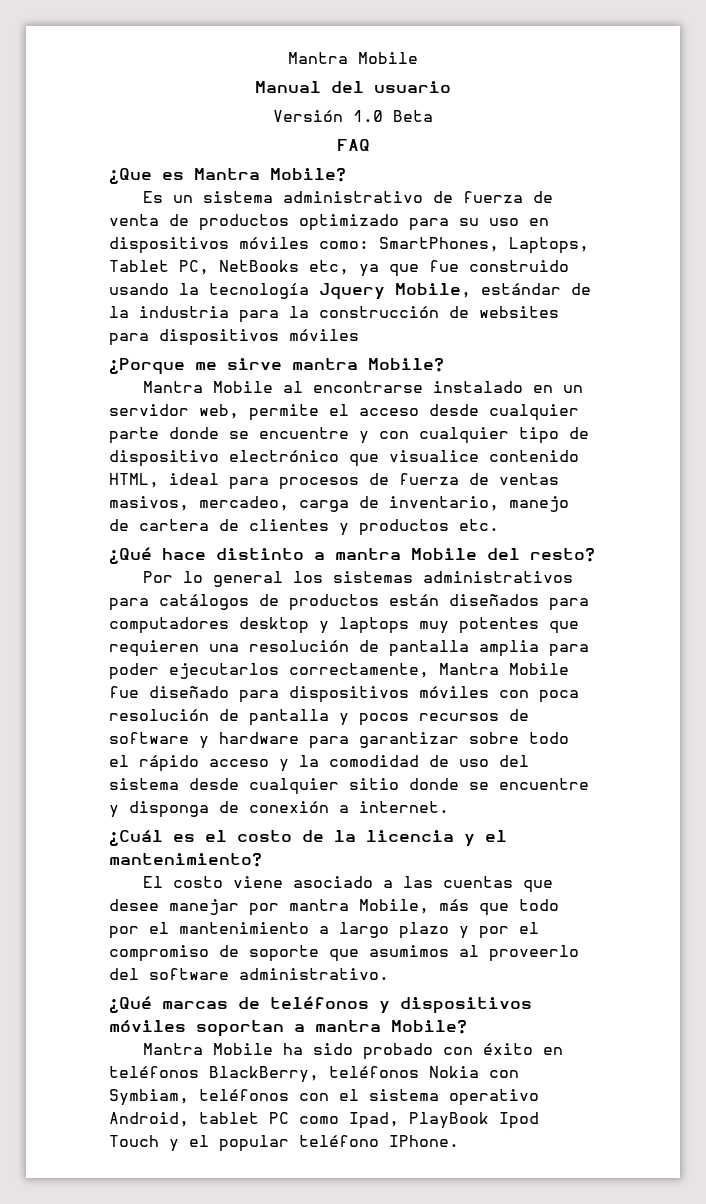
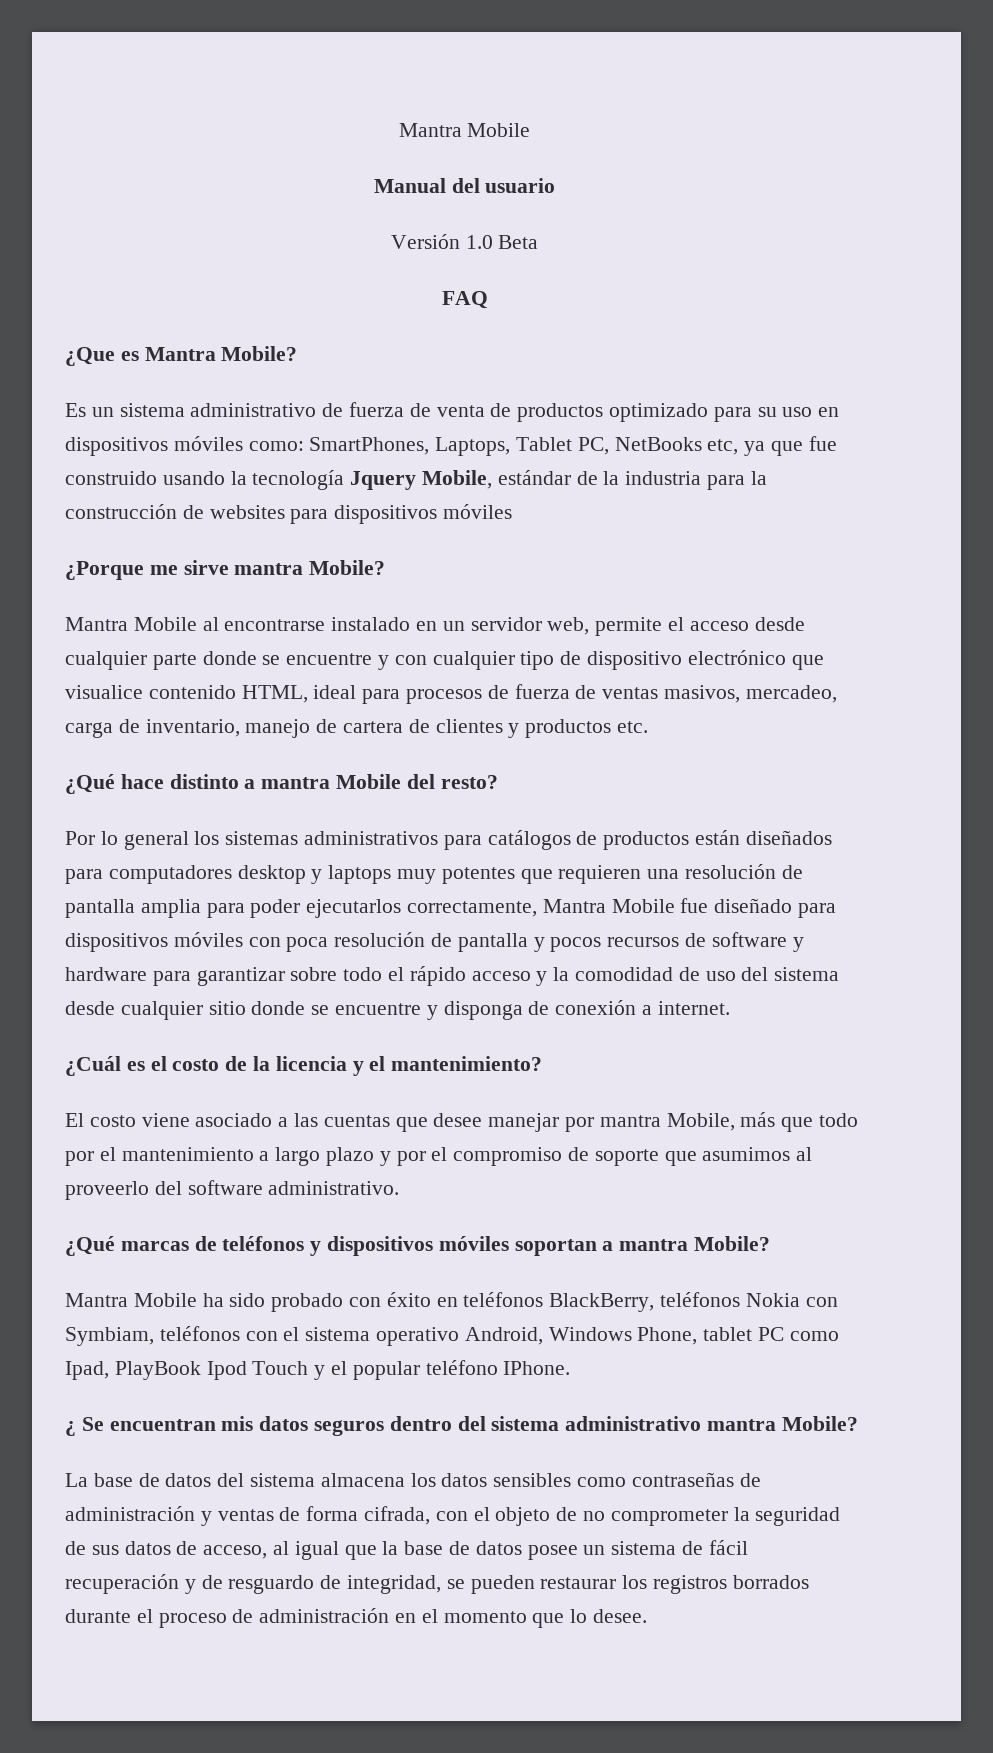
(189, 1119) none -> [548,1327,698,1345] Windows Phone,
(459, 1141) none -> [65,1416,858,1436] [65,1472,761,1487] [65,1506,841,1526] [65,1540,748,1560] [65,1574,809,1594] [65,1608,648,1628] // ¿ Se encuentran mis datos seguros dentro del sistema administrativo mantra Mobile? // La base de datos del sistema almacena los datos sensibles como contraseñas de administración y ventas de forma cifrada, con el objeto de no comprometer la seguridad de sus datos de acceso, al igual que la base de datos posee un sistema de fácil recuperación y de resguardo de integridad, se pueden restaurar los registros borrados durante el proceso de administración en el momento que lo desee.

